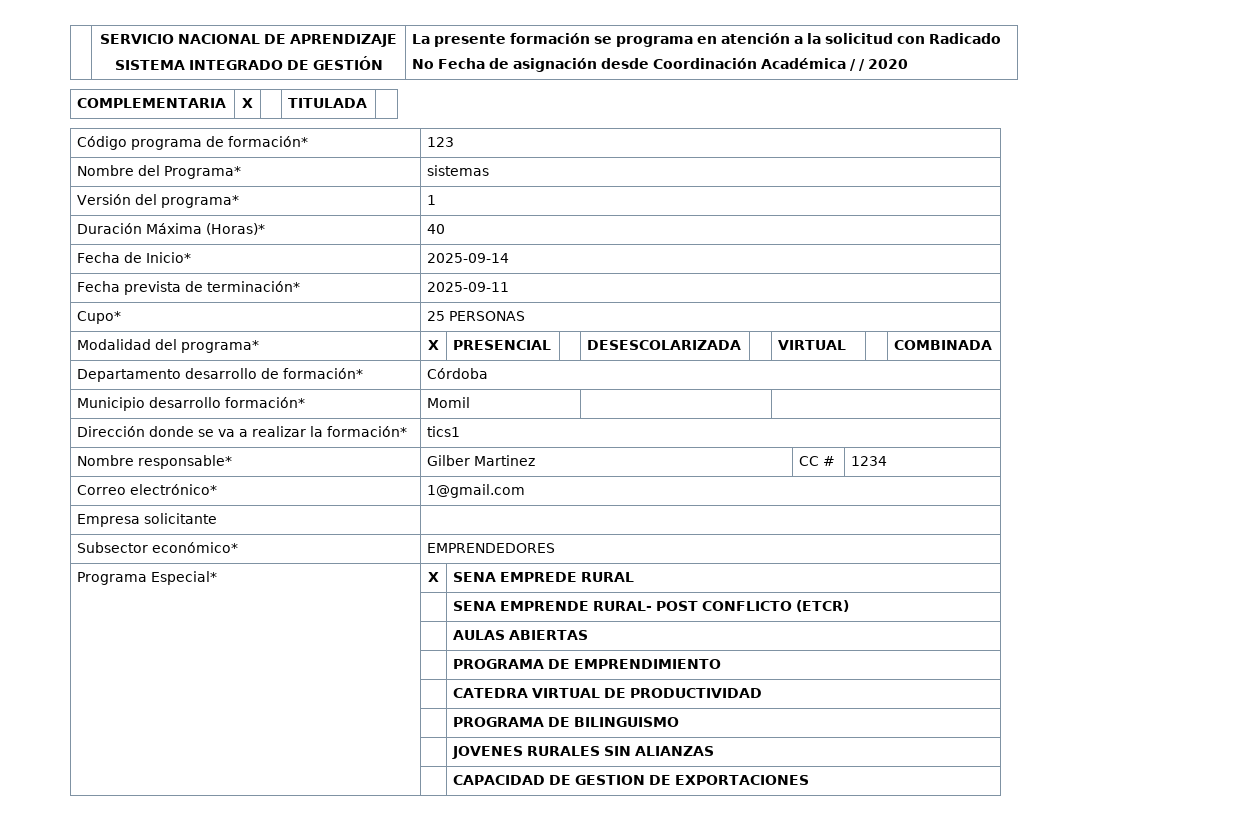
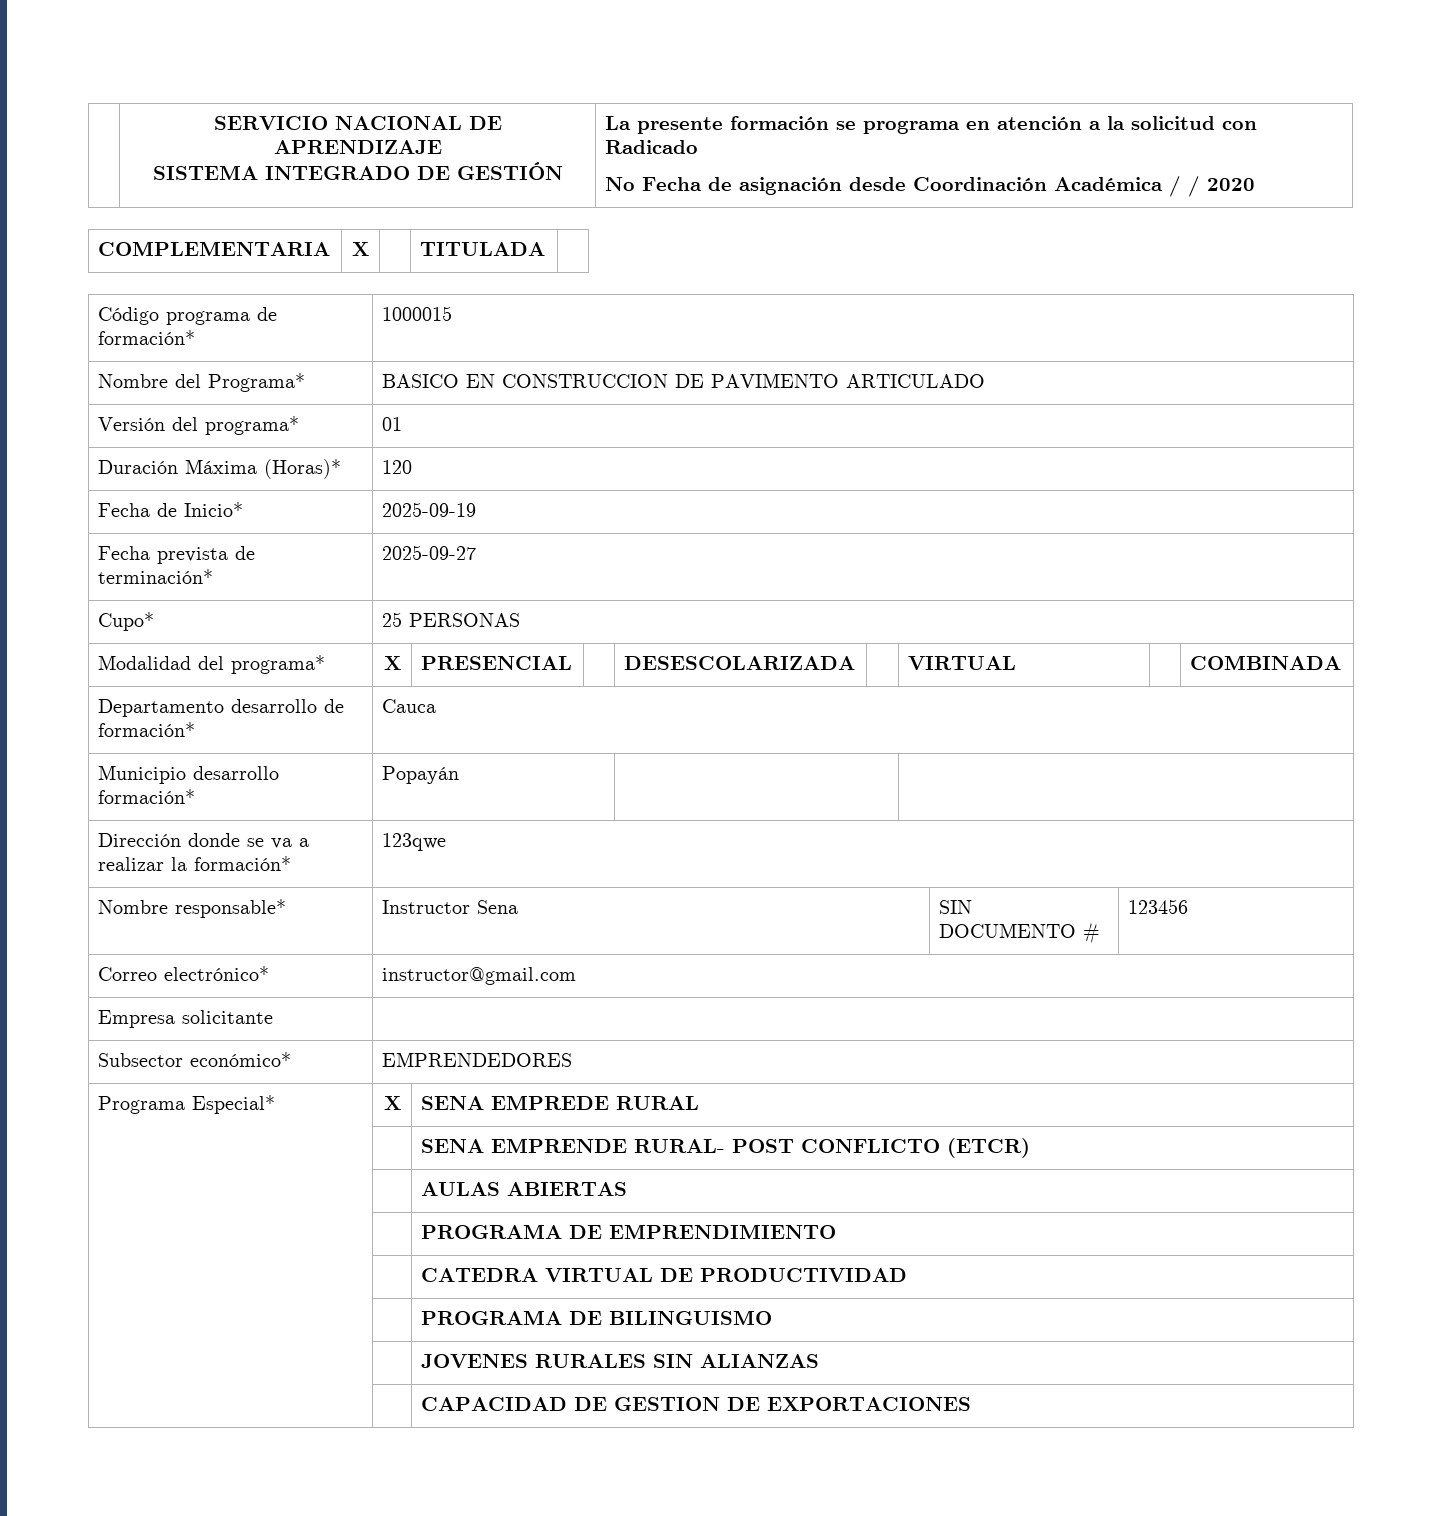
[427,137,455,147] 123 -> [382,306,453,321] 1000015
[427,165,490,176] sistemas -> [382,373,986,388] BASICO EN CONSTRUCCION DE PAVIMENTO ARTICULADO
[427,195,437,205] 1 -> [382,417,403,431] 01
[427,224,446,234] 40 -> [382,460,413,474] 120
[427,253,510,263] 2025-09-14 -> [382,502,477,517] 2025-09-19
[427,282,510,292] 2025-09-11 -> [382,545,477,560] 2025-09-27
[427,368,489,379] Córdoba -> [382,699,437,713] Cauca
[427,397,471,408] Momil -> [382,766,460,784] Popayán
[427,426,461,437] tics1 -> [382,833,447,851] 123qwe
[427,455,536,466] [799,456,820,466] Gilber Martinez | CC -> [382,900,519,914] [939,900,973,914] [939,923,1077,938] Instructor Sena | SIN DOCUMENTO
[851,456,888,466] 1234 -> [1128,899,1189,914] 123456
[427,484,526,498] 1@gmail.com -> [382,967,577,985] instructor@gmail.com

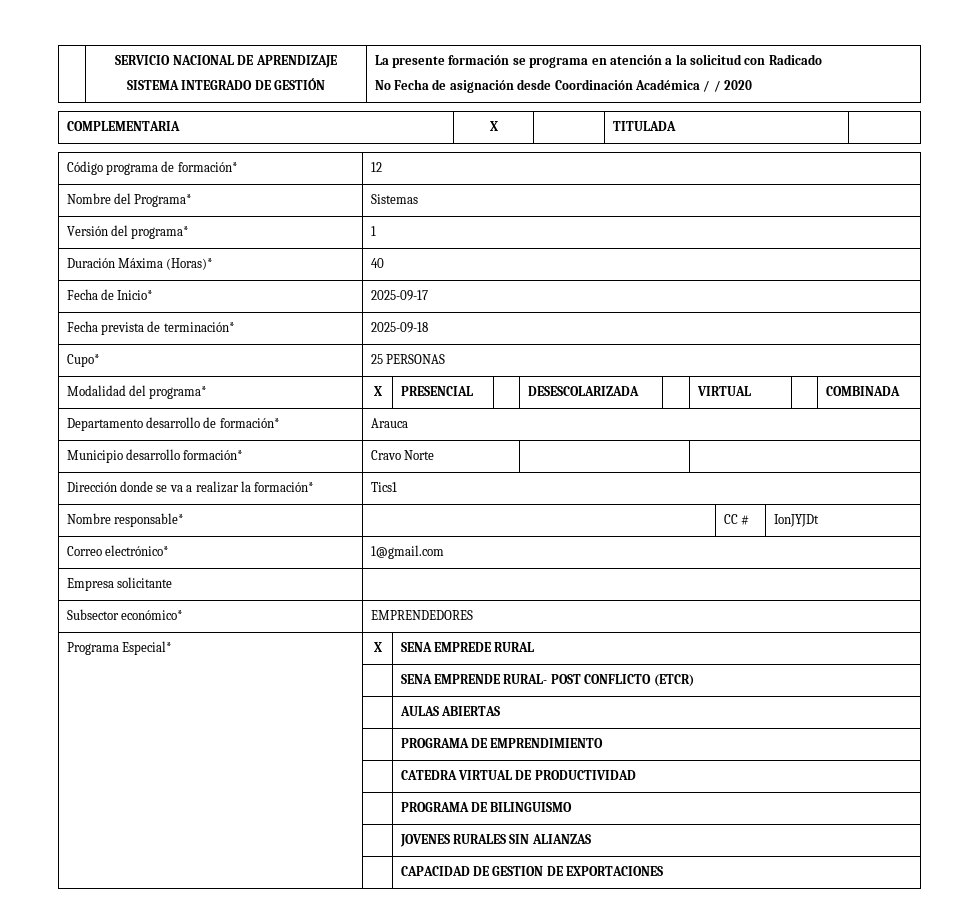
[382,306,453,321] 1000015 -> [370,162,382,172] 12
[382,373,986,388] BASICO EN CONSTRUCCION DE PAVIMENTO ARTICULADO -> [370,194,418,204] Sistemas
[382,417,403,431] 01 -> [370,226,376,236] 1
[382,460,413,474] 120 -> [370,258,384,268] 40
[382,502,477,517] 2025-09-19 -> [370,290,428,301] 2025-09-17
[382,545,477,560] 2025-09-27 -> [370,322,428,333] 2025-09-18
[382,699,437,713] Cauca -> [370,418,408,428] Arauca
[382,766,460,784] Popayán -> [370,450,435,460] Cravo Norte
[382,833,447,851] 123qwe -> [370,482,397,492] Tics1
[382,900,519,914] [939,900,973,914] [939,923,1077,938] Instructor Sena | SIN DOCUMENTO -> [723,514,738,524] | CC
[1128,899,1189,914] 123456 -> [773,514,819,527] IonJYJDt
[382,967,577,985] instructor@gmail.com -> [370,545,444,559] 1@gmail.com

